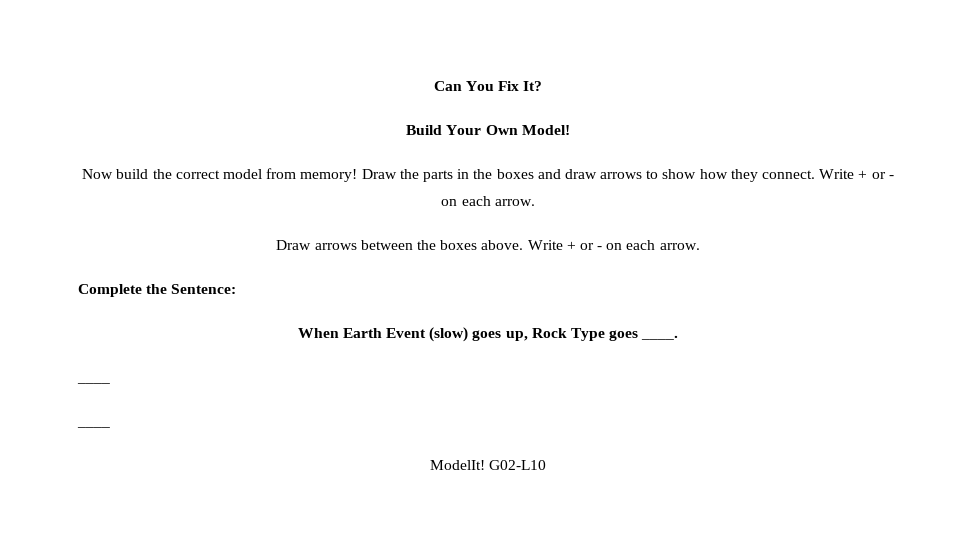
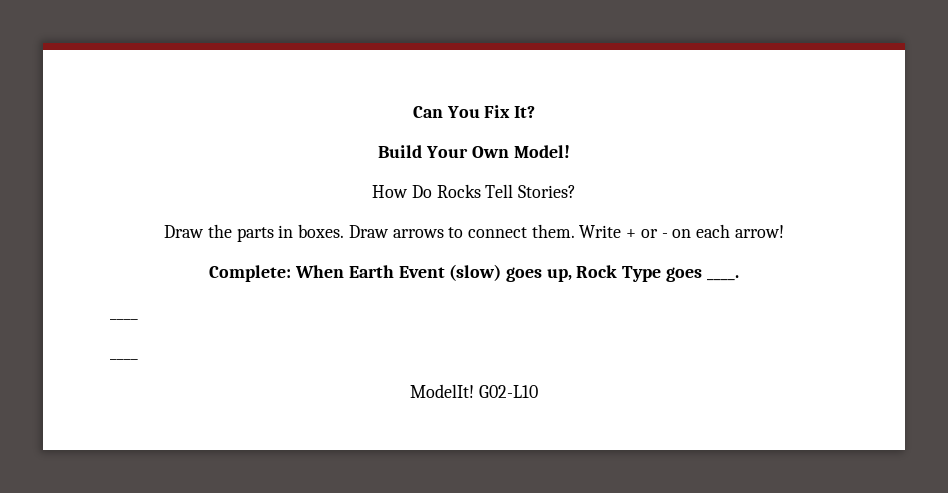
[82,168,894,182] [441,196,535,206] [276,240,700,250] [78,284,237,297] Now build the correct model from memory! Draw the parts in the boxes and draw arrows to show how they connect. Write + or - on each arrow. // Draw arrows between the boxes above. Write + or - on each arrow. // Complete the Sentence: // -> [372,184,576,198] [164,224,784,242] [209,265,292,282] How Do Rocks Tell Stories? // Draw the parts in boxes. Draw arrows to connect them. Write + or - on each arrow! // Complete:

